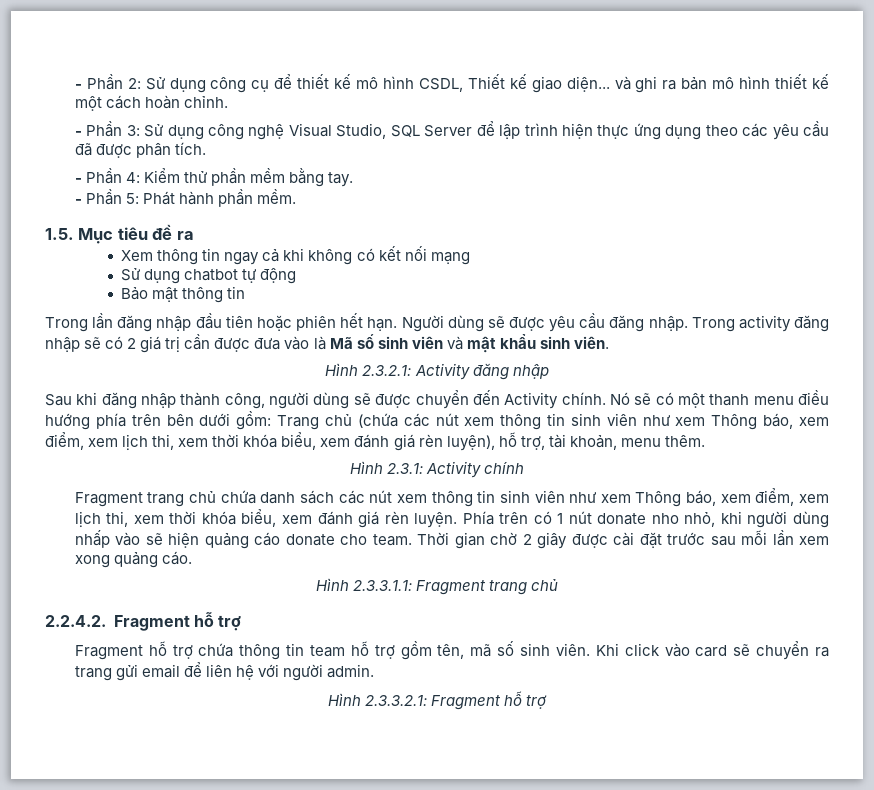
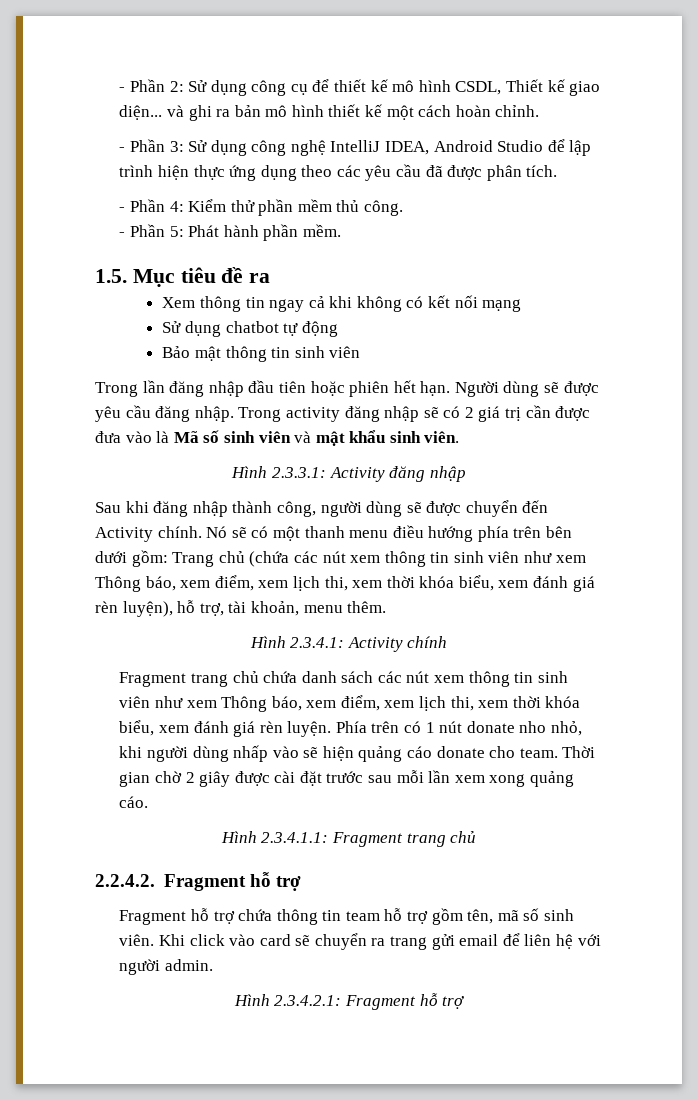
[288,123,473,139] Visual Studio, SQL Server -> [330,140,544,155] IntelliJ IDEA, Android Studio
[289,168,354,187] bằng tay. -> [336,200,404,216] thủ công.
(246, 292) none -> [294,346,361,358] sinh viên
[362,365,412,376] 2.3.2.1: -> [271,467,326,478] 2.3.3.1:
[386,463,423,474] 2.3.1: -> [290,637,345,648] 2.3.4.1:
[352,580,412,591] 2.3.3.1.1: -> [261,832,329,843] 2.3.4.1.1:
[364,695,427,706] 2.3.3.2.1: -> [274,995,342,1006] 2.3.4.2.1:

